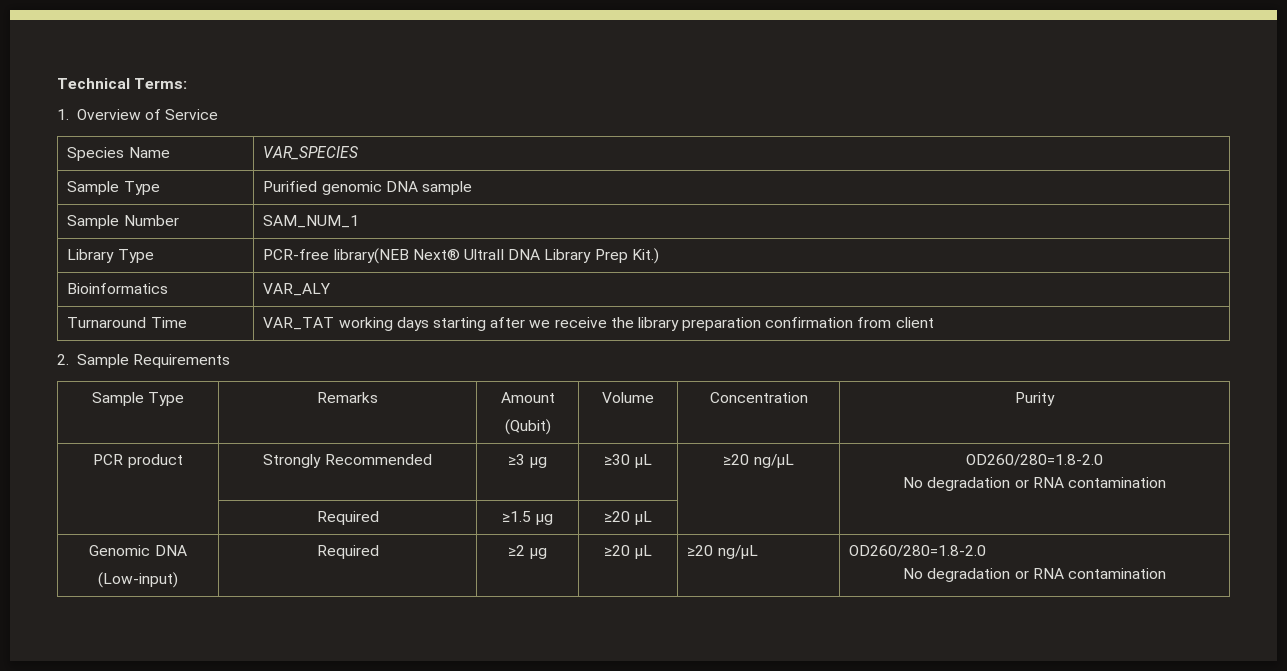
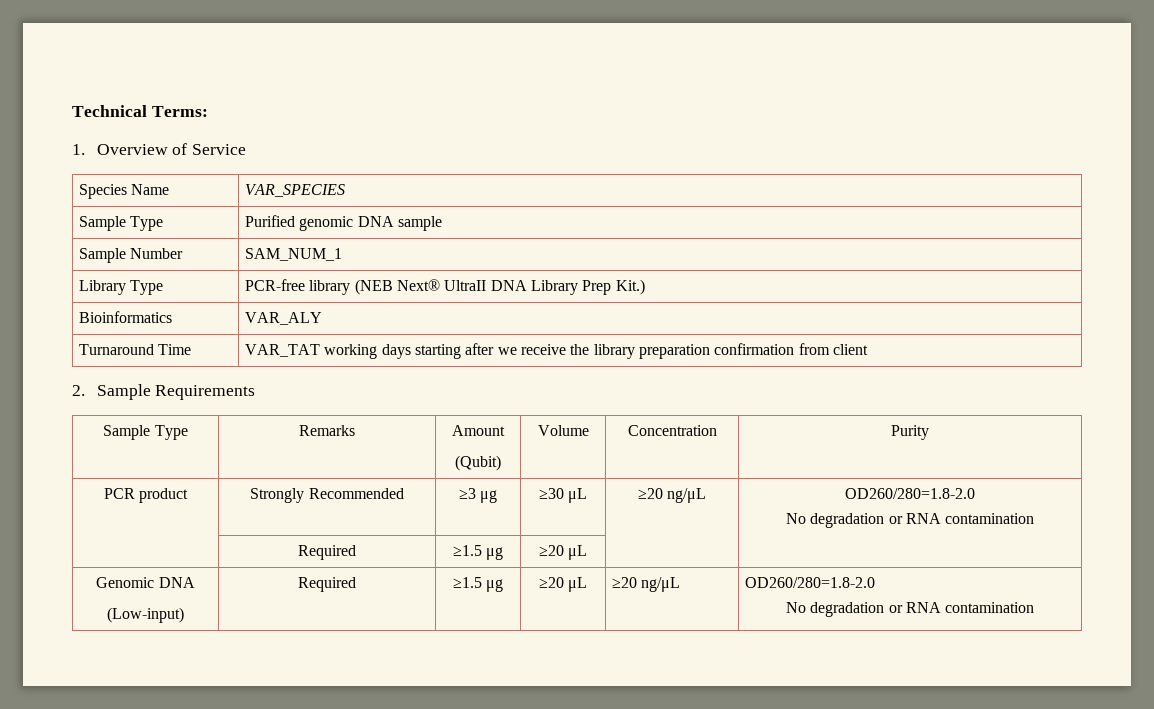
[333,248,409,264] library(NEB -> [309,279,393,295] library (NEB
[508,545,526,556] ≥2 -> [452,577,482,588] ≥1.5

